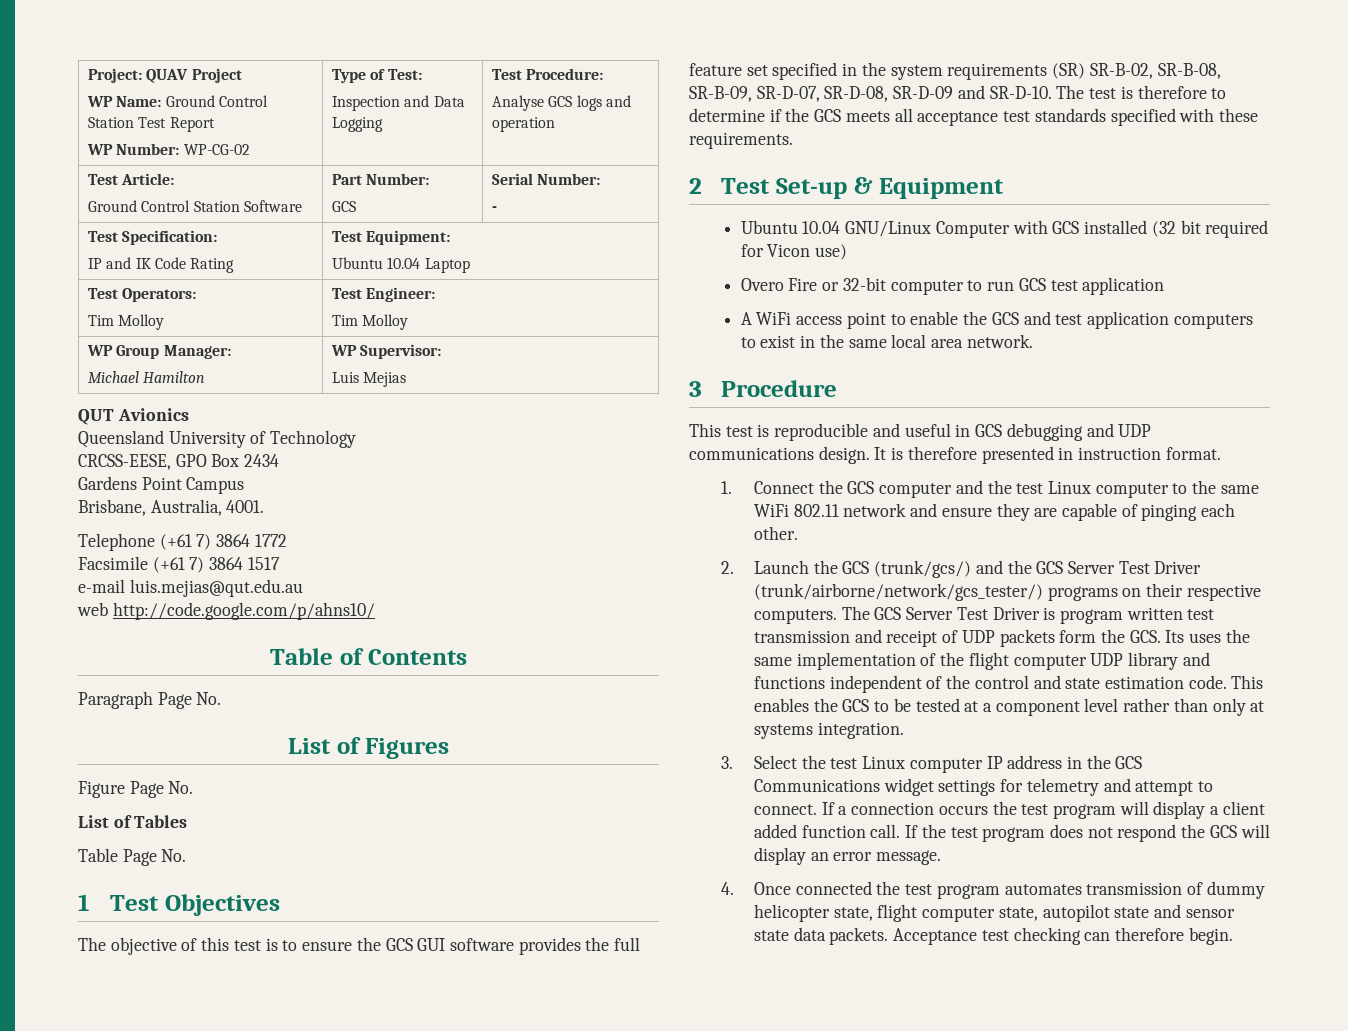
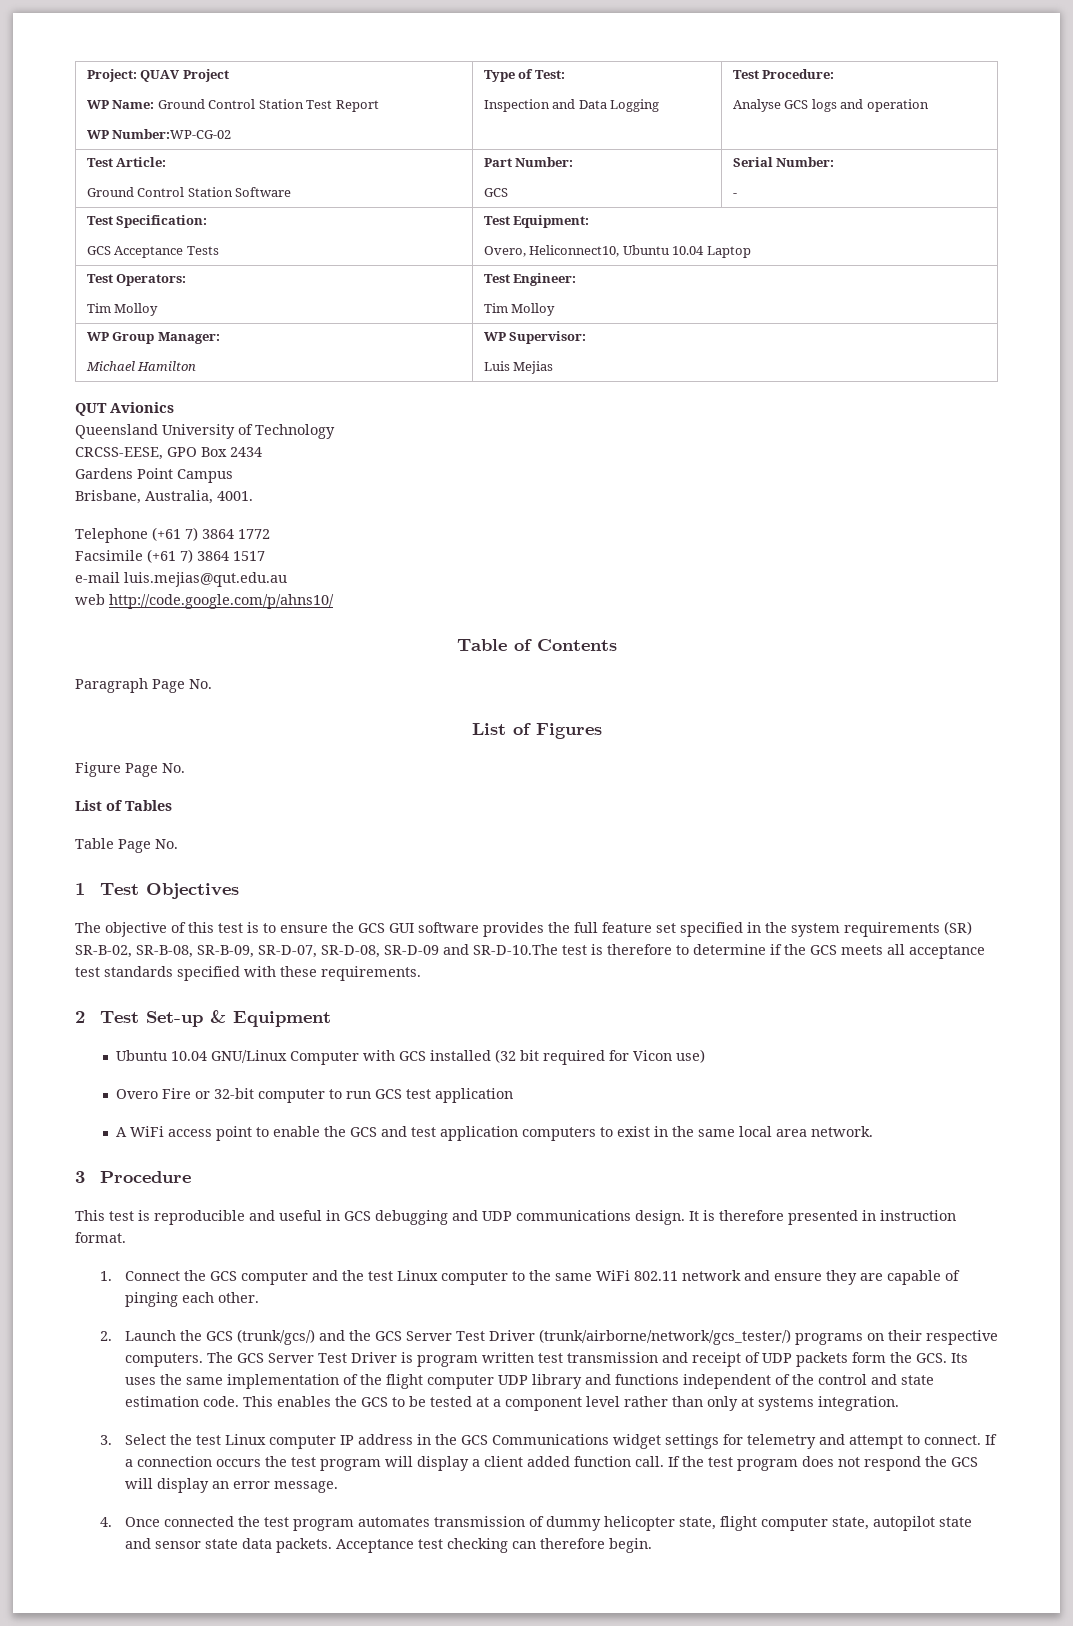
[116,143,250,155] Number: WP-CG-02 -> [112,129,232,139] Number:WP-CG-02
[88,257,235,273] IP and IK Code Rating -> [86,246,219,258] GCS Acceptance Tests
(451, 237) none -> [483,245,620,257] Overo, Heliconnect10,
[989,85,1085,99] SR-D-10. The -> [473,944,558,955] SR-D-10.The

